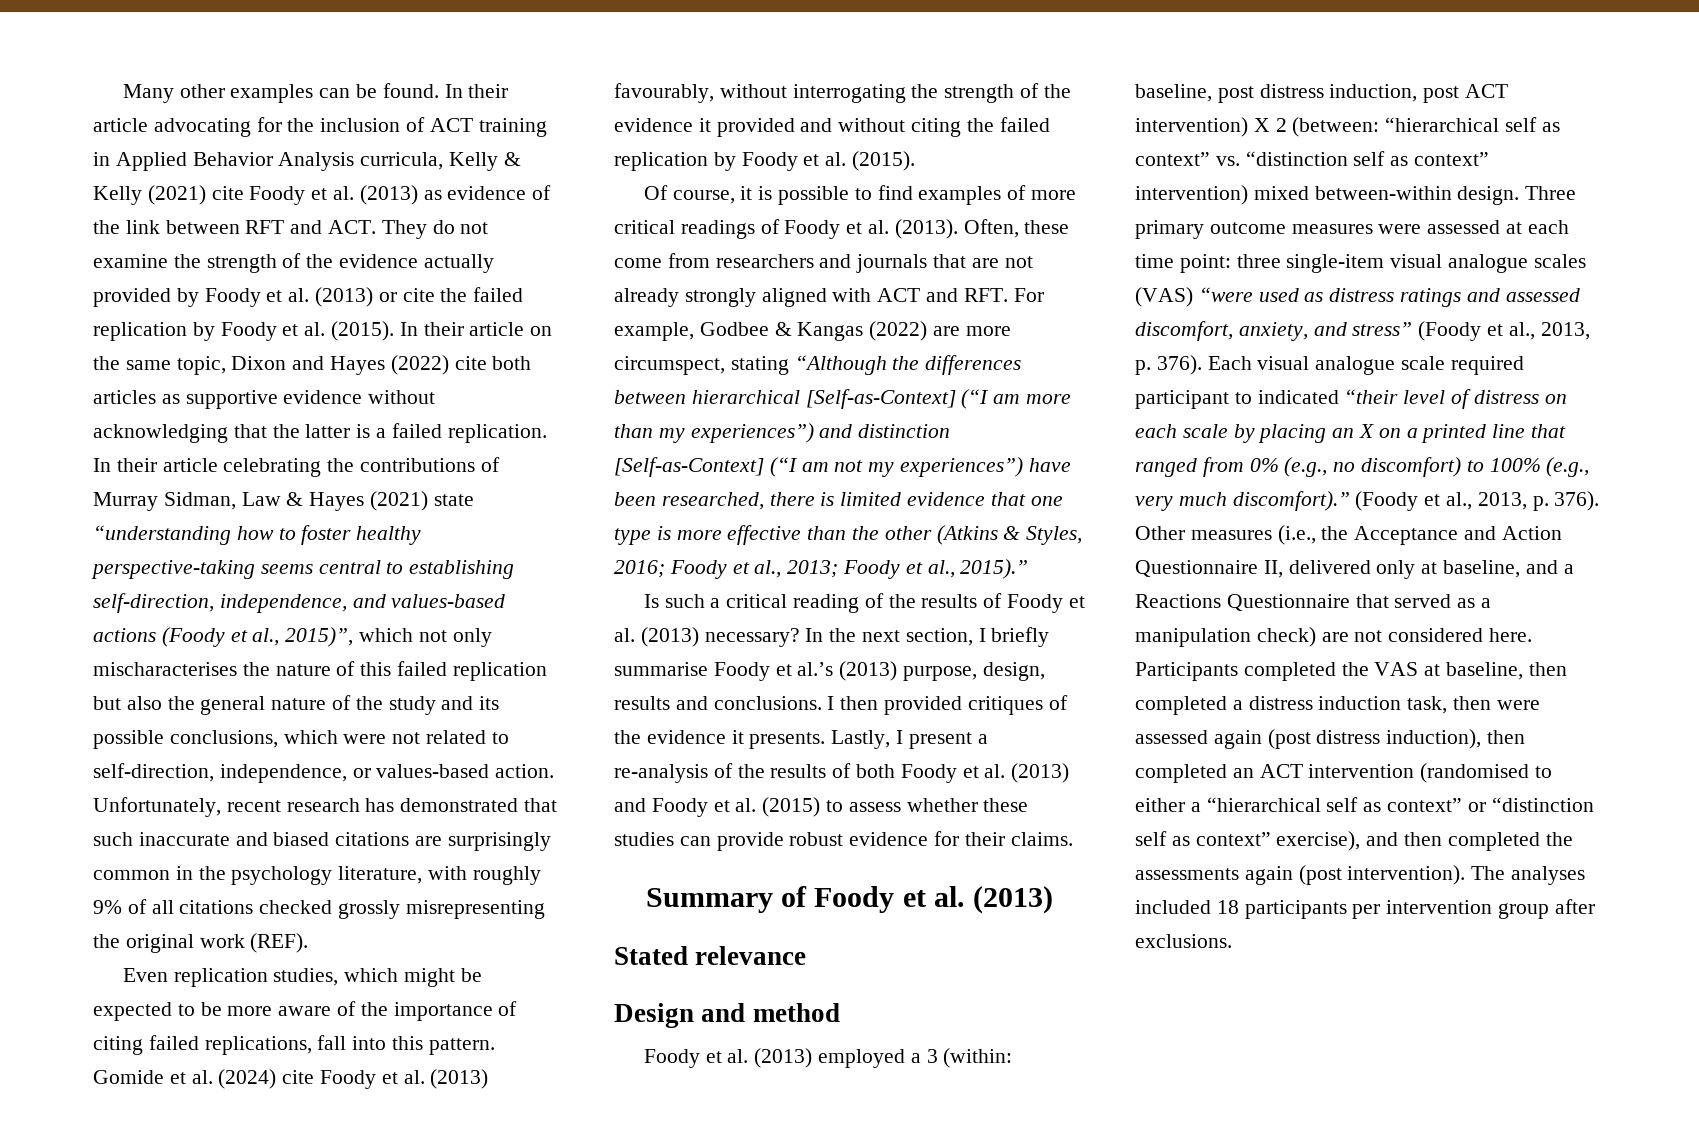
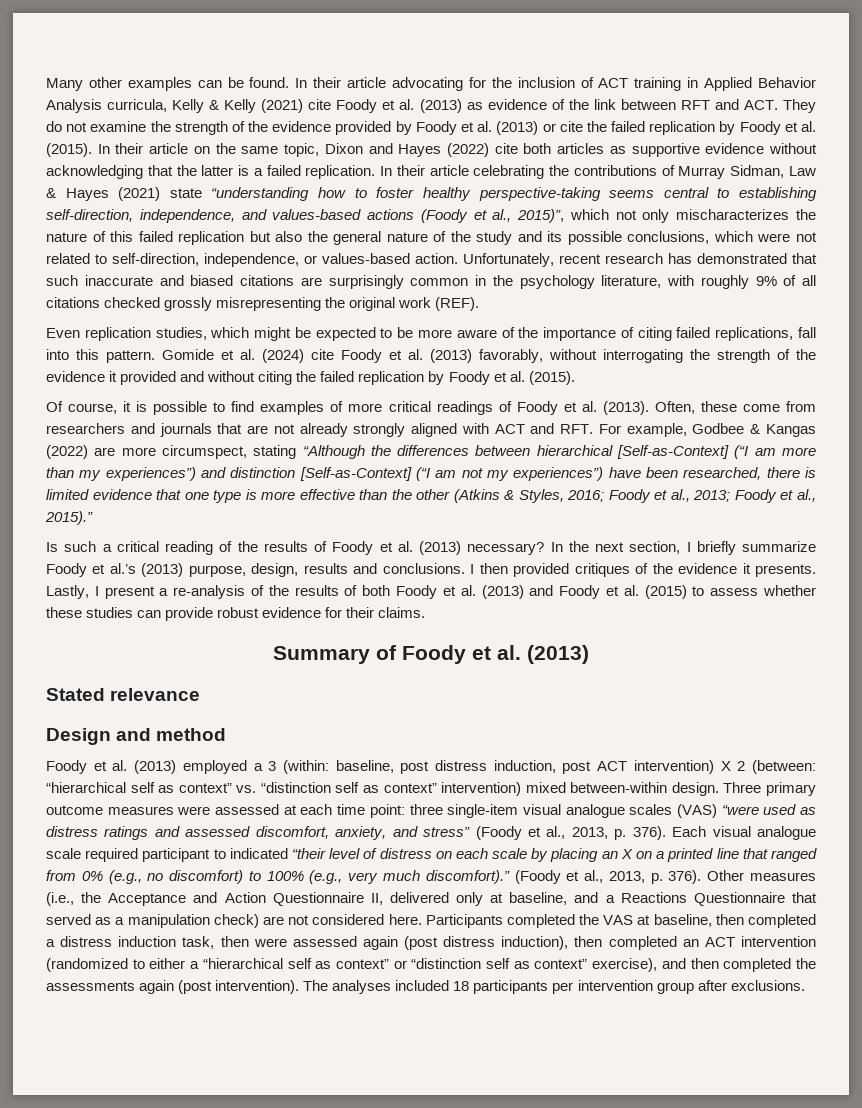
[423,254,494,273] actually -> (332, 126) none
[93,662,237,676] mischaracterises -> [676,209,790,220] mischaracterizes
[614,83,714,103] favourably, -> [479,349,543,363] favorably,
[614,662,708,676] summarise -> [742,541,816,552] summarize
[1420,763,1530,783] (randomised -> [46,958,128,972] (randomized

